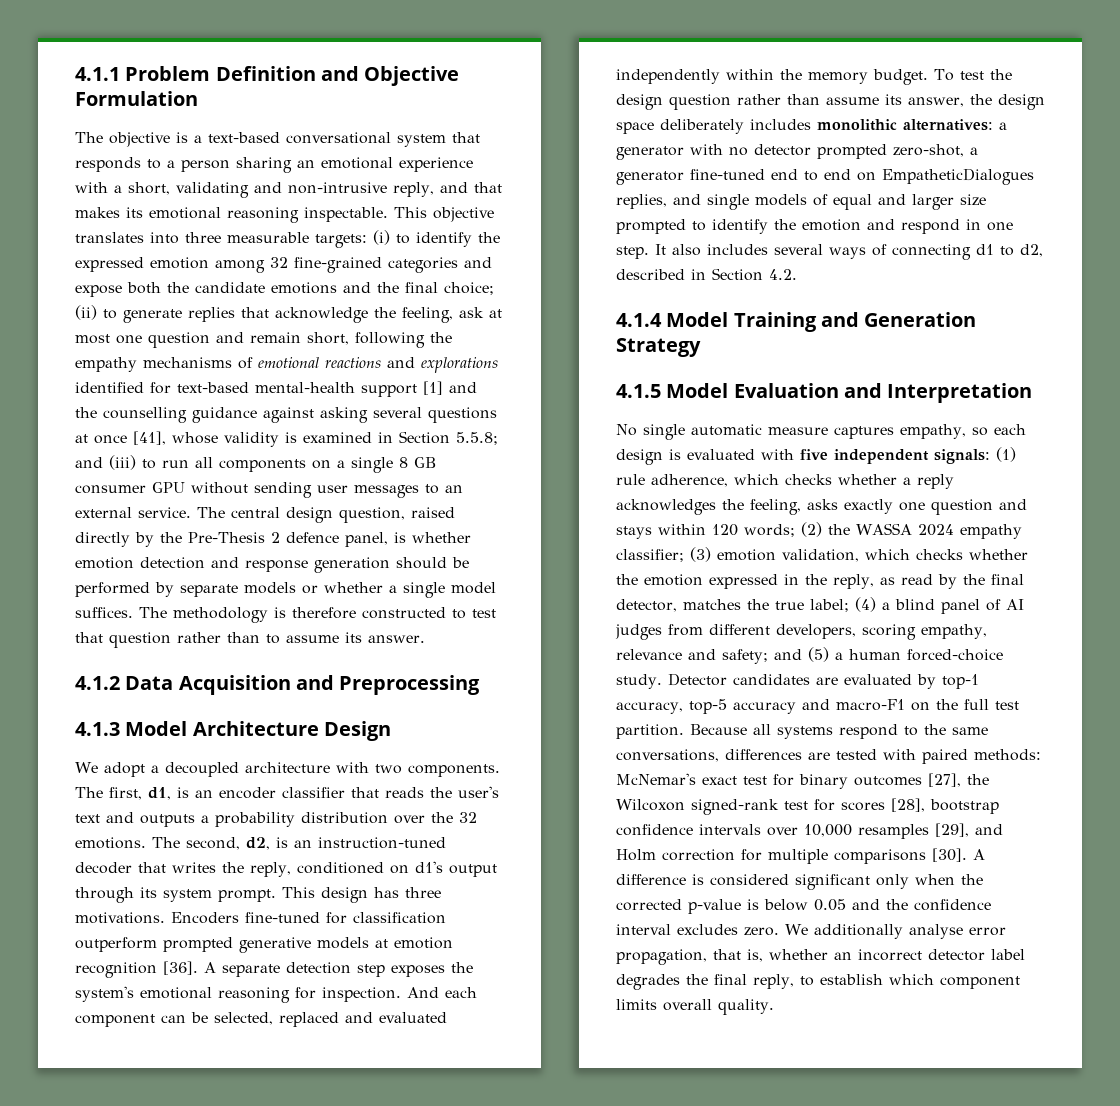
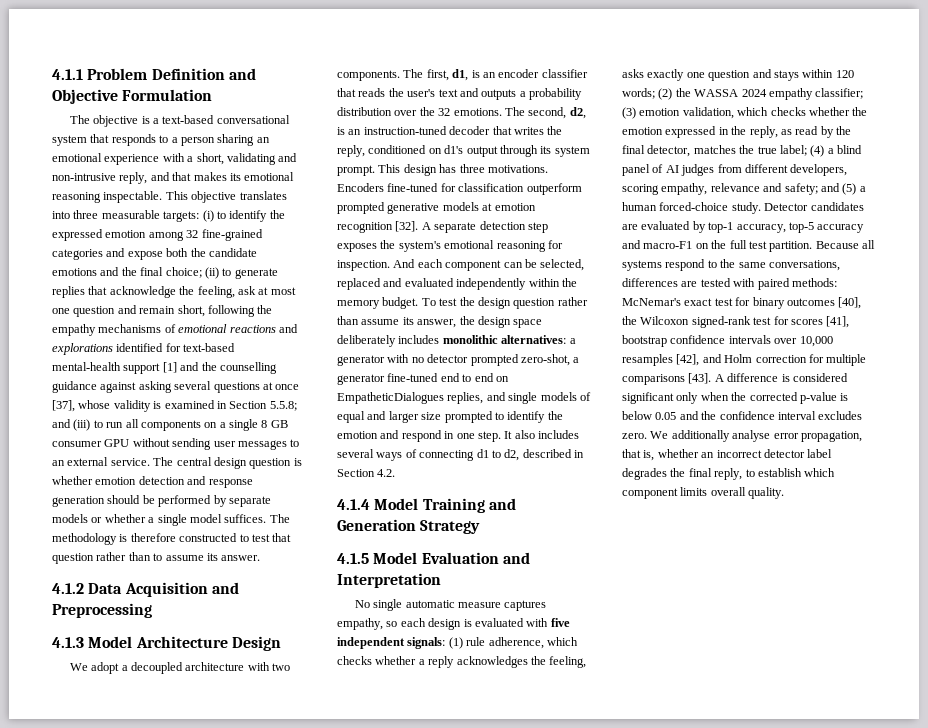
[133,431,166,445] [41], -> [52,400,75,412] [37],
[339,507,455,523] [75,532,388,547] question, raised directly by the Pre-Thesis 2 defence panel, -> [249,458,292,469] question
[163,961,198,975] [36]. -> [395,221,419,232] [32].
[928,773,961,787] [27], -> [838,297,862,309] [40],
[891,798,925,812] [28], -> [826,316,850,328] [41],
[935,823,969,837] [29], -> [676,354,700,366] [42],
[932,848,967,862] [30]. -> [688,373,712,384] [43].

